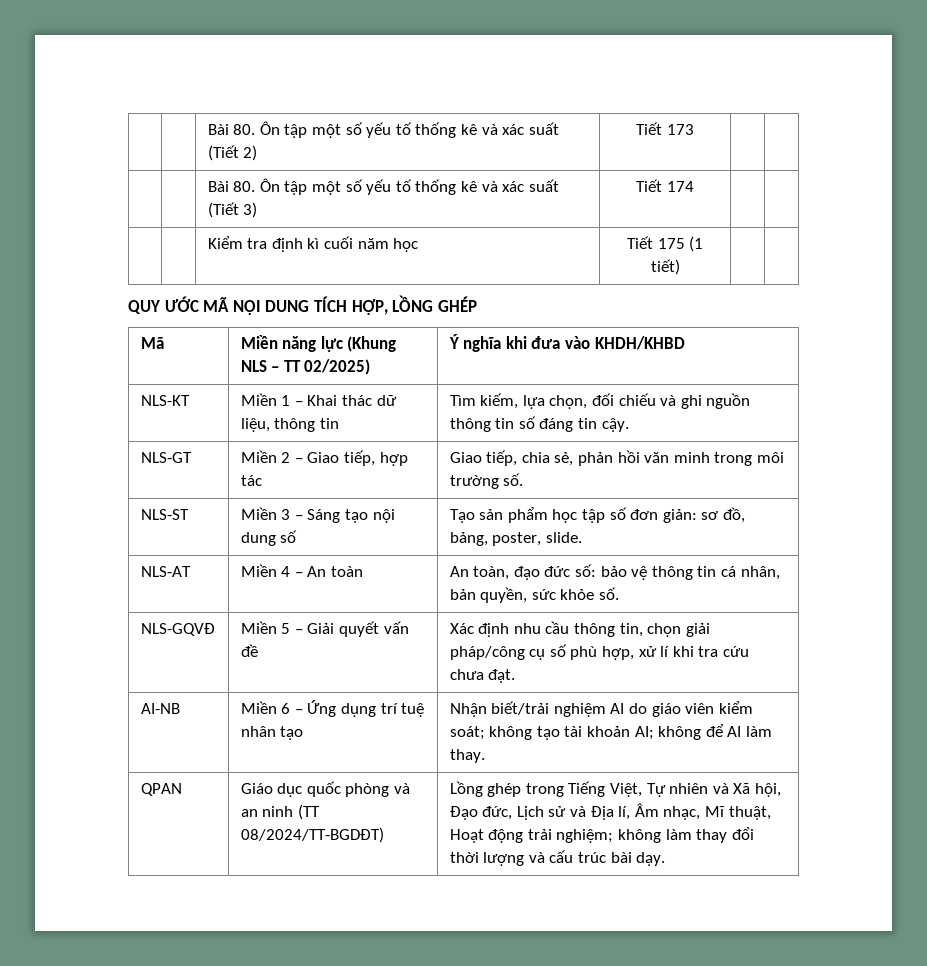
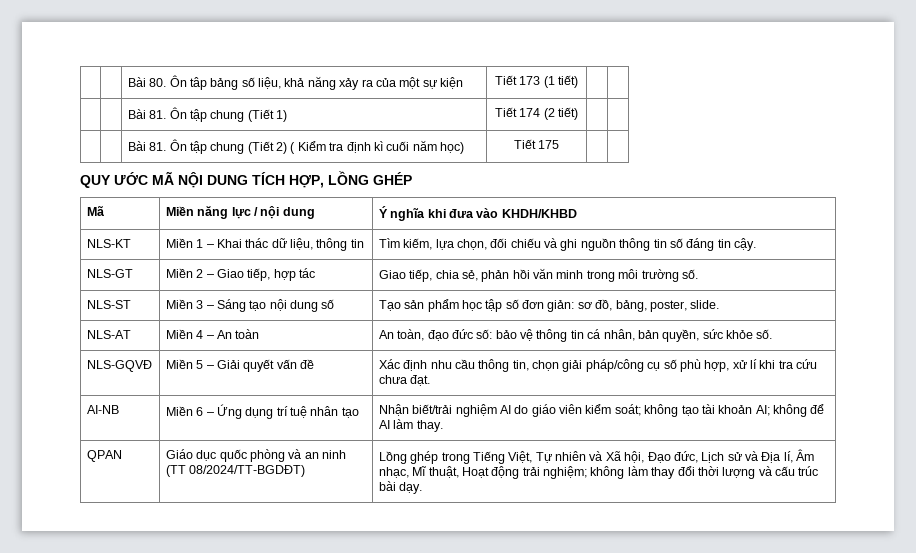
[207,121,559,138] [207,145,258,161] | | Bài 80. Ôn tập một số yếu tố thống kê và xác suất (Tiết 2) -> [127,75,464,90] | | Bài 80. Ôn tâp bảng số liệu, khả năng xảy ra của một sự kiện
[207,178,559,195] [207,202,258,218] [636,179,694,192] | | // | | Bài 80. Ôn tập một số yếu tố thống kê và xác suất (Tiết 3) | Tiết 174 | | // | | -> [543,75,579,88] [127,107,288,122] [494,107,579,120] [127,139,296,154] (1 tiết) | | // | | Bài 81. Ôn tập chung (Tiết 1) | Tiết 174 (2 tiết) | | // | | Bài 81. Ôn tập chung (Tiết 2) (
[393,238,419,252] học -> [440,142,465,154] học)
[689,236,704,252] [650,259,680,275] (1 tiết) -> (560, 144) none
[347,336,397,352] [240,359,371,375] (Khung NLS – TT 02/2025) -> [253,206,315,219] / nội dung

